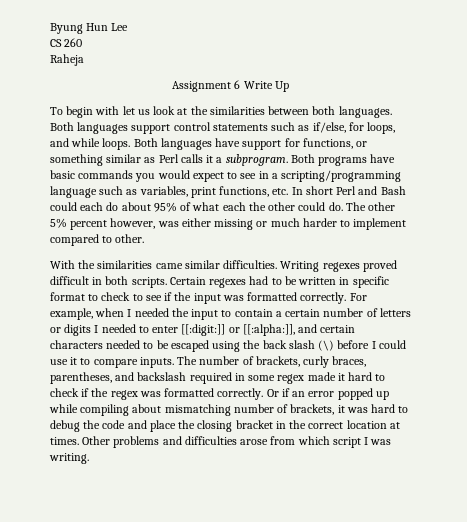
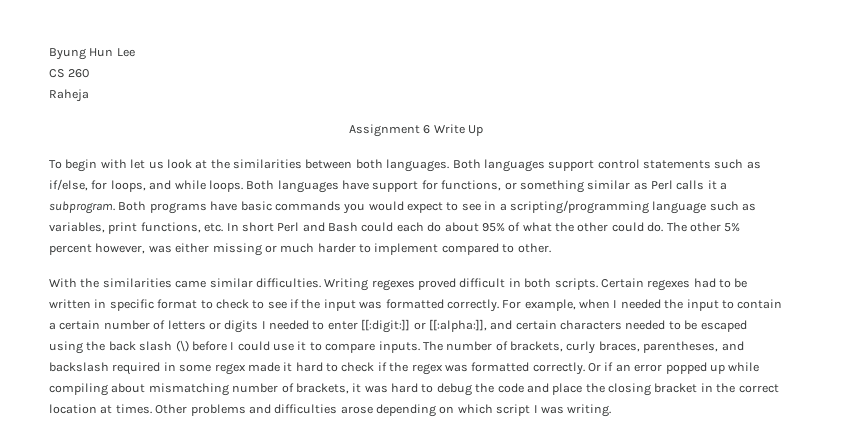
[222,202,246,211] each -> (552, 227) none
[270,436,296,445] from -> [376,404,455,417] depending on

